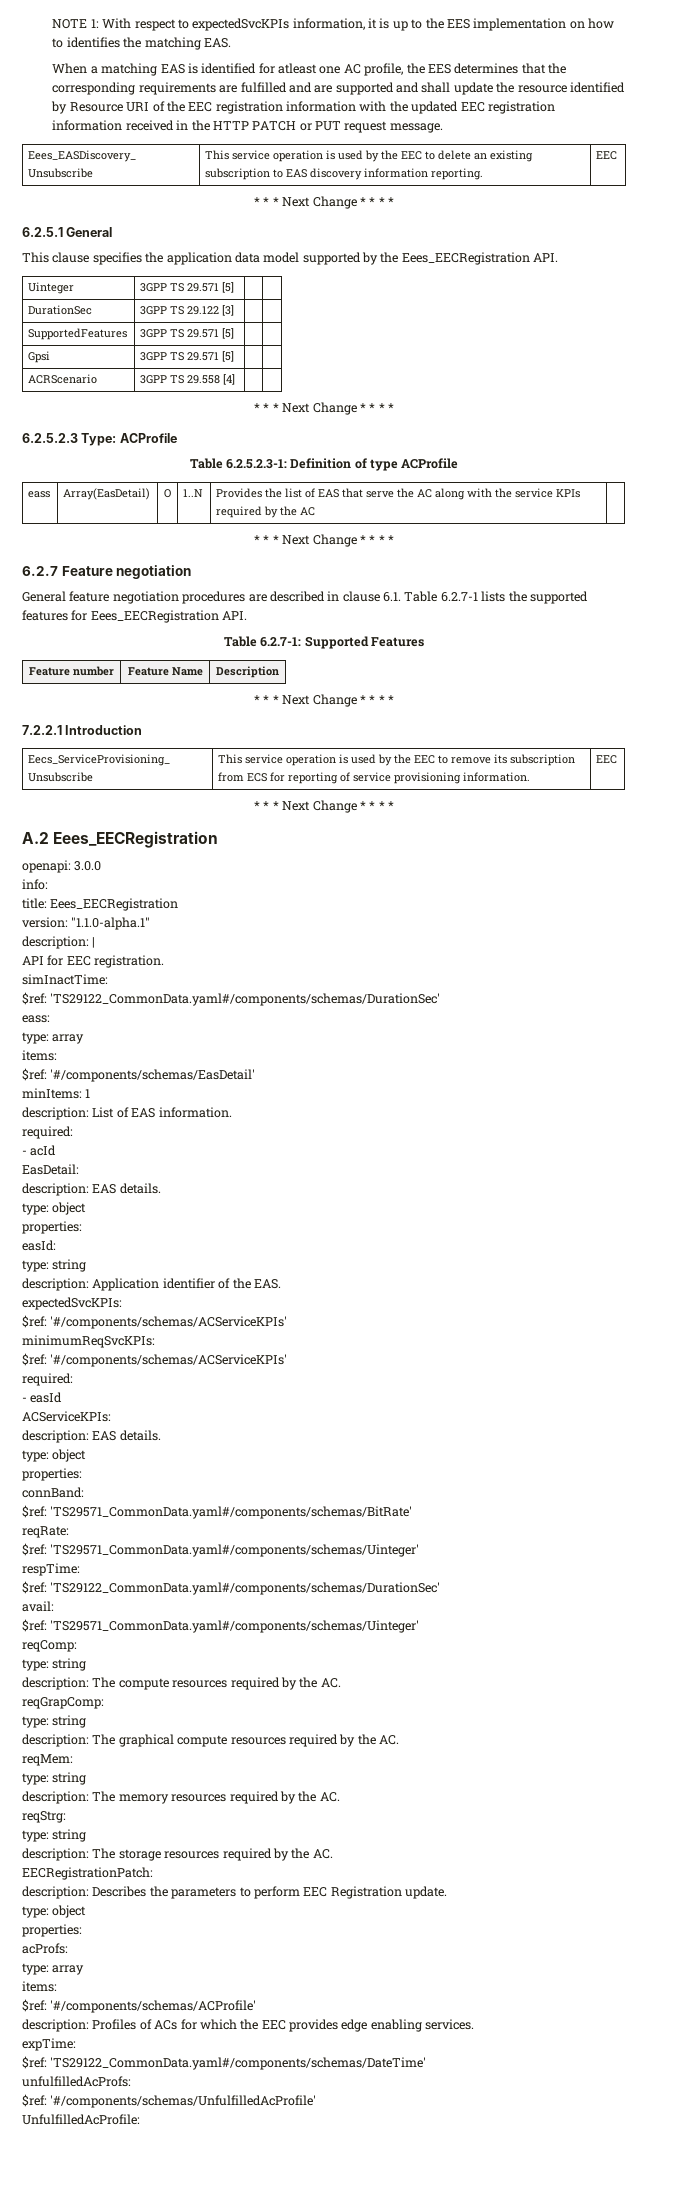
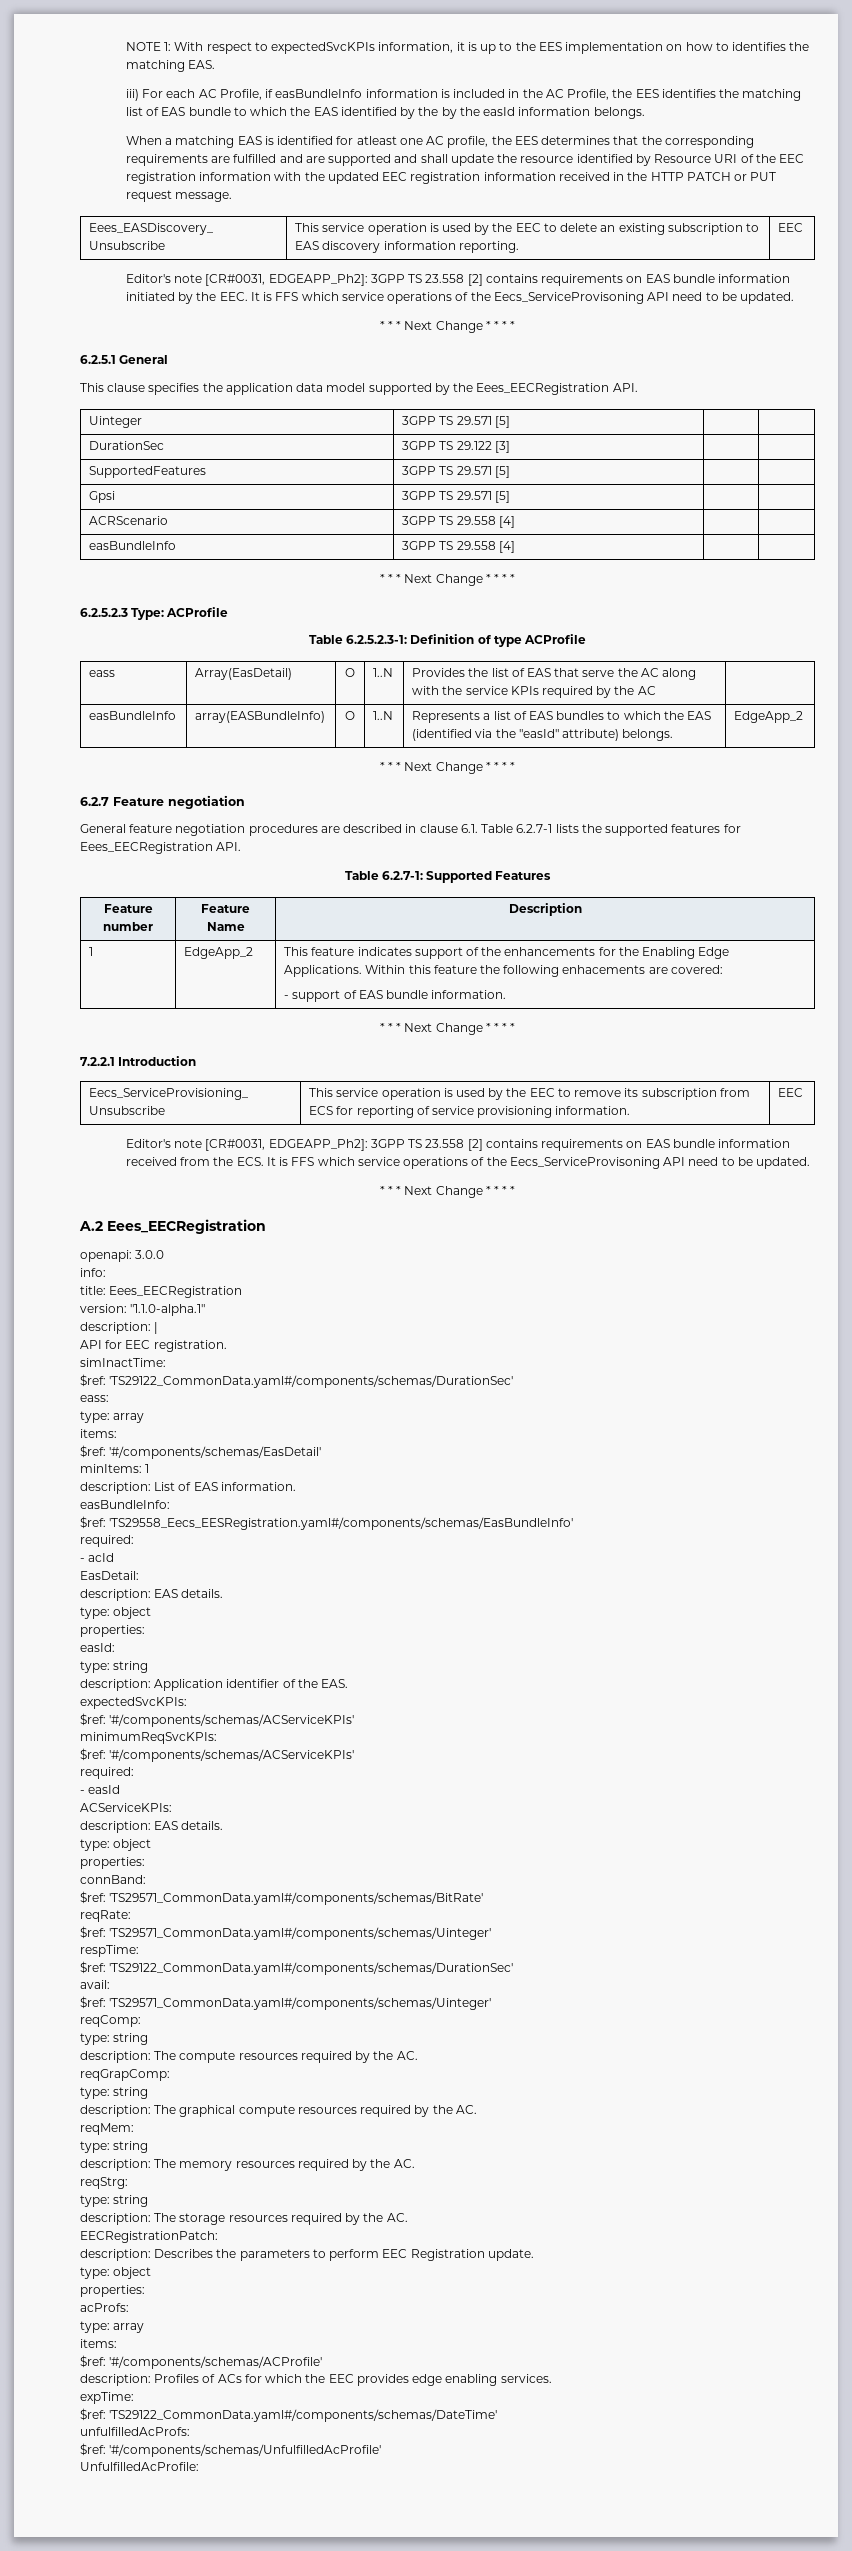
(231, 43) none -> [125,89,802,101] [125,107,645,119] // iii) For each AC Profile, if easBundleInfo information is included in the AC Profile, the EES identifies the matching list of EAS bundle to which the EAS identified by the by the easId information belongs.
(618, 155) none -> [125,274,791,286] [125,292,795,304] // Editor's note [CR#0031, EDGEAPP_Ph2]: 3GPP TS 23.558 [2] contains requirements on EAS bundle information initiated by the EEC. It is FFS which service operations of the Eecs_ServiceProvisoning API need to be updated.
(236, 379) none -> [89,541,177,550] [402,541,515,553] // easBundleInfo | 3GPP TS 29.558 [4] | |
(316, 511) none -> [89,711,177,720] [195,711,326,723] [345,711,355,720] [373,711,394,720] [412,711,712,723] [412,729,674,741] [734,711,804,723] // easBundleInfo | array(EASBundleInfo) | O | 1..N | Represents a list of EAS bundles to which the EAS (identified via the "easId" attribute) belongs. | EdgeApp_2
(279, 672) none -> [89,947,94,956] [184,947,254,959] [284,947,730,959] [284,965,723,977] [284,990,507,1002] // 1 | EdgeApp_2 | This feature indicates support of the enhancements for the Enabling Edge Applications. Within this feature the following enhacements are covered: // - support of EAS bundle information.
(618, 759) none -> [125,1139,791,1151] [125,1157,811,1169] // Editor's note [CR#0031, EDGEAPP_Ph2]: 3GPP TS 23.558 [2] contains requirements on EAS bundle information received from the ECS. It is FFS which service operations of the Eecs_ServiceProvisoning API need to be updated.
(232, 1112) none -> [80,1500,170,1509] [80,1516,574,1530] // easBundleInfo: // $ref: 'TS29558_Eecs_EESRegistration.yaml#/components/schemas/EasBundleInfo'

